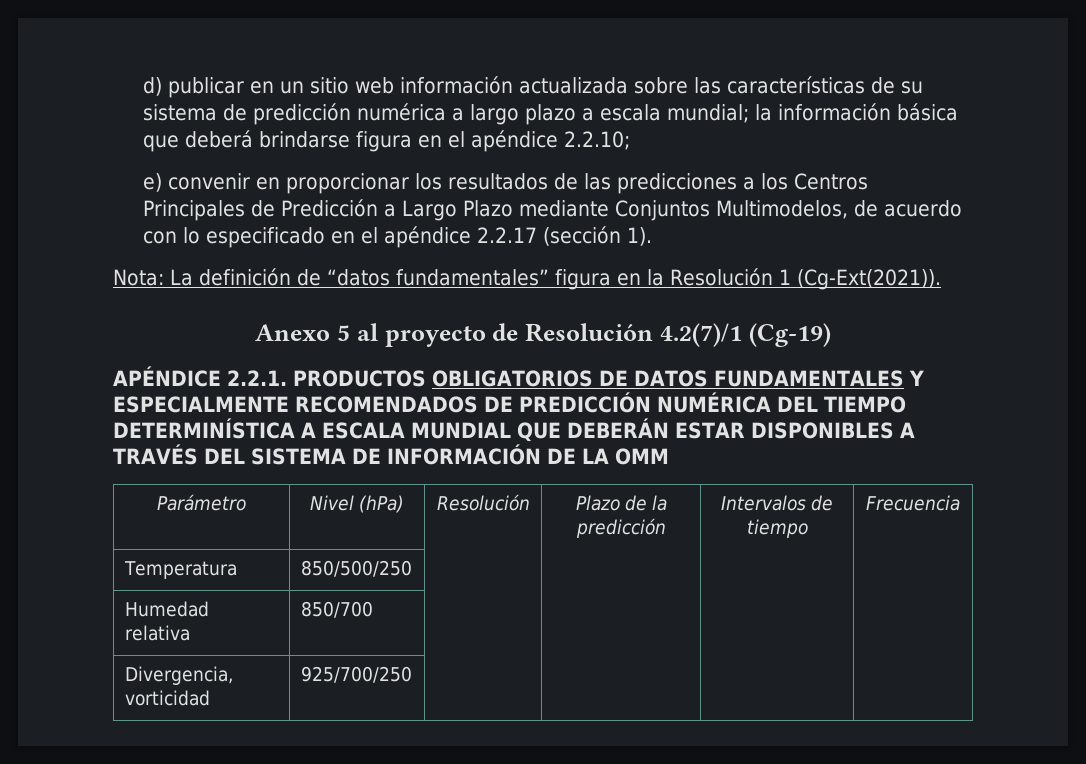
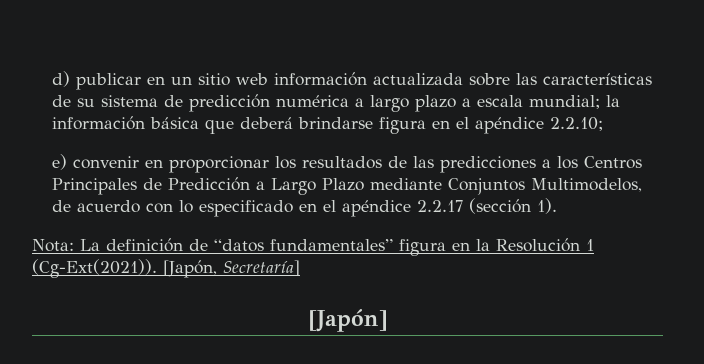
[254,323,832,347] [113,366,924,387] [113,392,906,413] [113,418,915,442] [113,444,669,465] [157,494,246,511] [310,495,404,513] [436,494,530,511] [575,495,667,511] [575,518,666,538] [721,495,833,511] [746,519,808,538] [866,495,960,511] [123,561,237,579] [300,560,412,577] [124,601,209,617] [124,625,190,641] [300,601,373,618] [124,666,233,685] [124,690,210,706] [300,666,412,683] // Anexo 5 al proyecto de Resolución 4.2(7)/1 (Cg-19) // APÉNDICE 2.2.1. PRODUCTOS OBLIGATORIOS DE DATOS FUNDAMENTALES Y ESPECIALMENTE RECOMENDADOS DE PREDICCIÓN NUMÉRICA DEL TIEMPO DETERMINÍSTICA A ESCALA MUNDIAL QUE DEBERÁN ESTAR DISPONIBLES A TRAVÉS DEL SISTEMA DE INFORMACIÓN DE LA OMM // Parámetro | Nivel (hPa) | Resolución | Plazo de la predicción | Intervalos de tiempo | Frecuencia // Temperatura | 850/500/250 | | | | // Humedad relativa | 850/700 | | | | // Divergencia, vorticidad | 925/700/250 | | | | -> [163,260,301,278] [307,309,388,332] [Japón, Secretaría] // [Japón]

